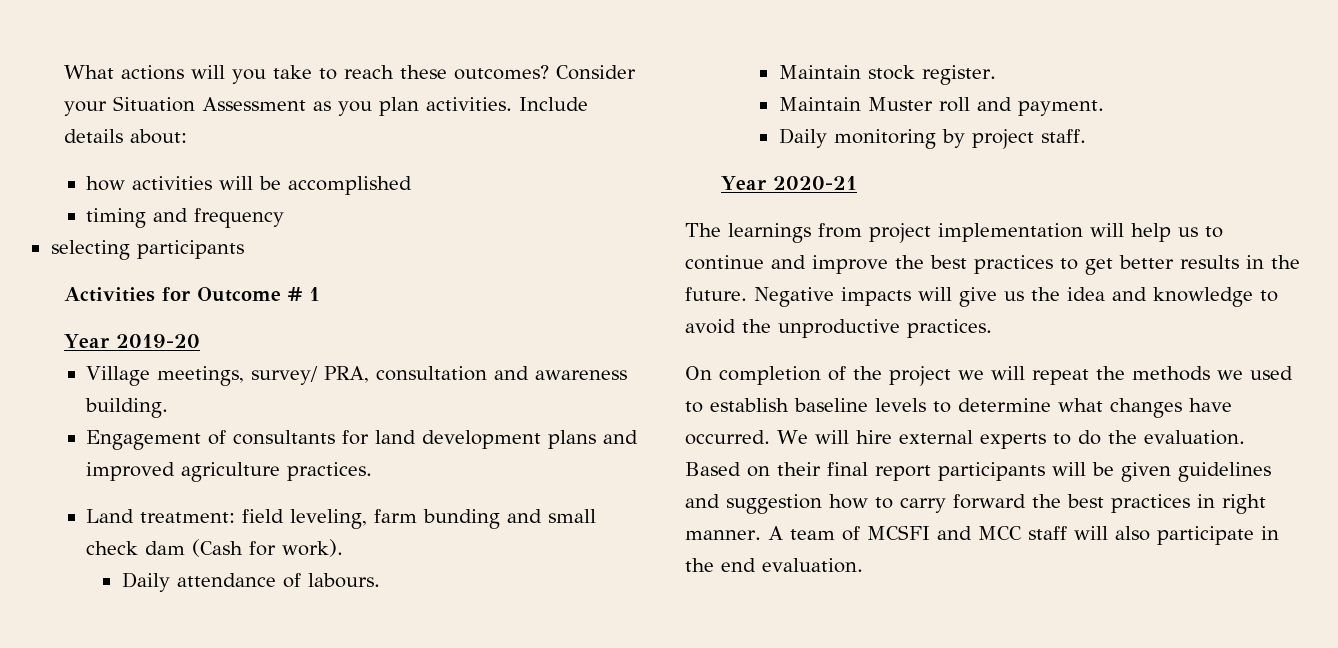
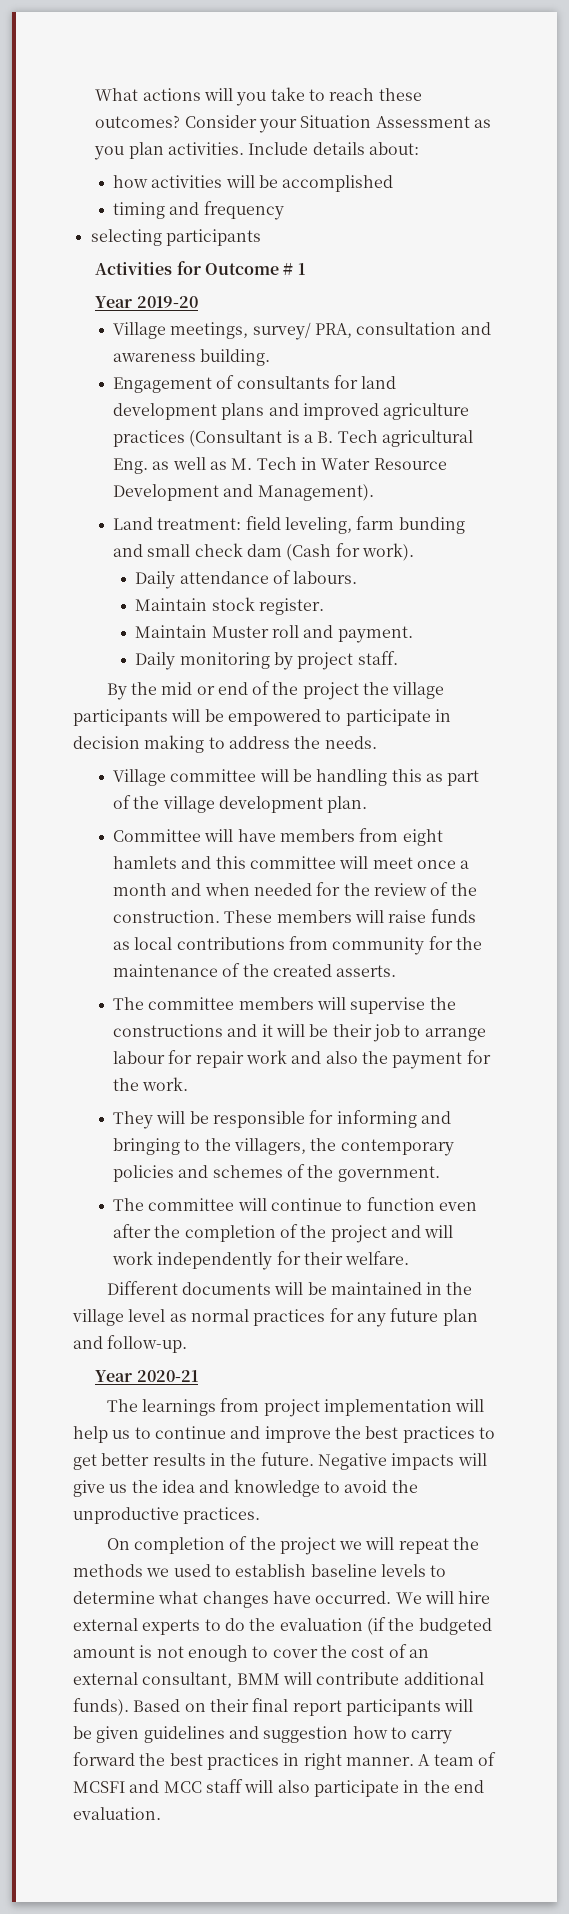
[287,462,373,481] practices. -> [113,430,473,447] [113,457,447,474] [113,484,374,501] practices (Consultant is a B. Tech agricultural Eng. as well as M. Tech in Water Resource Development and Management).
(1086, 136) none -> [106,681,445,700] [73,709,451,726] [73,735,377,753] [113,769,480,786] [113,795,368,813] [113,828,443,846] [113,856,470,869] [113,882,477,896] [113,909,476,923] [113,936,482,955] [113,963,397,977] [113,997,456,1014] [113,1024,486,1042] [113,1050,491,1069] [113,1077,189,1091] [113,1110,451,1129] [113,1138,454,1156] [113,1164,440,1182] [113,1197,477,1211] [113,1224,454,1243] [112,1251,410,1270] [106,1281,473,1295] [72,1308,478,1327] [73,1335,188,1353] // By the mid or end of the project the village participants will be empowered to participate in decision making to address the needs. // Village committee will be handling this as part of the village development plan. // Committee will have members from eight hamlets and this committee will meet once a month and when needed for the review of the construction. These members will raise funds as local contributions from community for the maintenance of the created asserts. // The committee members will supervise the constructions and it will be their job to arrange labour for repair work and also the payment for the work. // They will be responsible for informing and bringing to the villagers, the contemporary policies and schemes of the government. // The committee will continue to function even after the completion of the project and will work independently for their welfare. // Different documents will be maintained in the village level as normal practices for any future plan and follow-up.
[1143,430,1245,445] evaluation. -> [279,1617,492,1635] [73,1644,429,1662] [73,1672,484,1688] [73,1698,129,1716] evaluation (if the budgeted amount is not enough to cover the cost of an external consultant, BMM will contribute additional funds).

